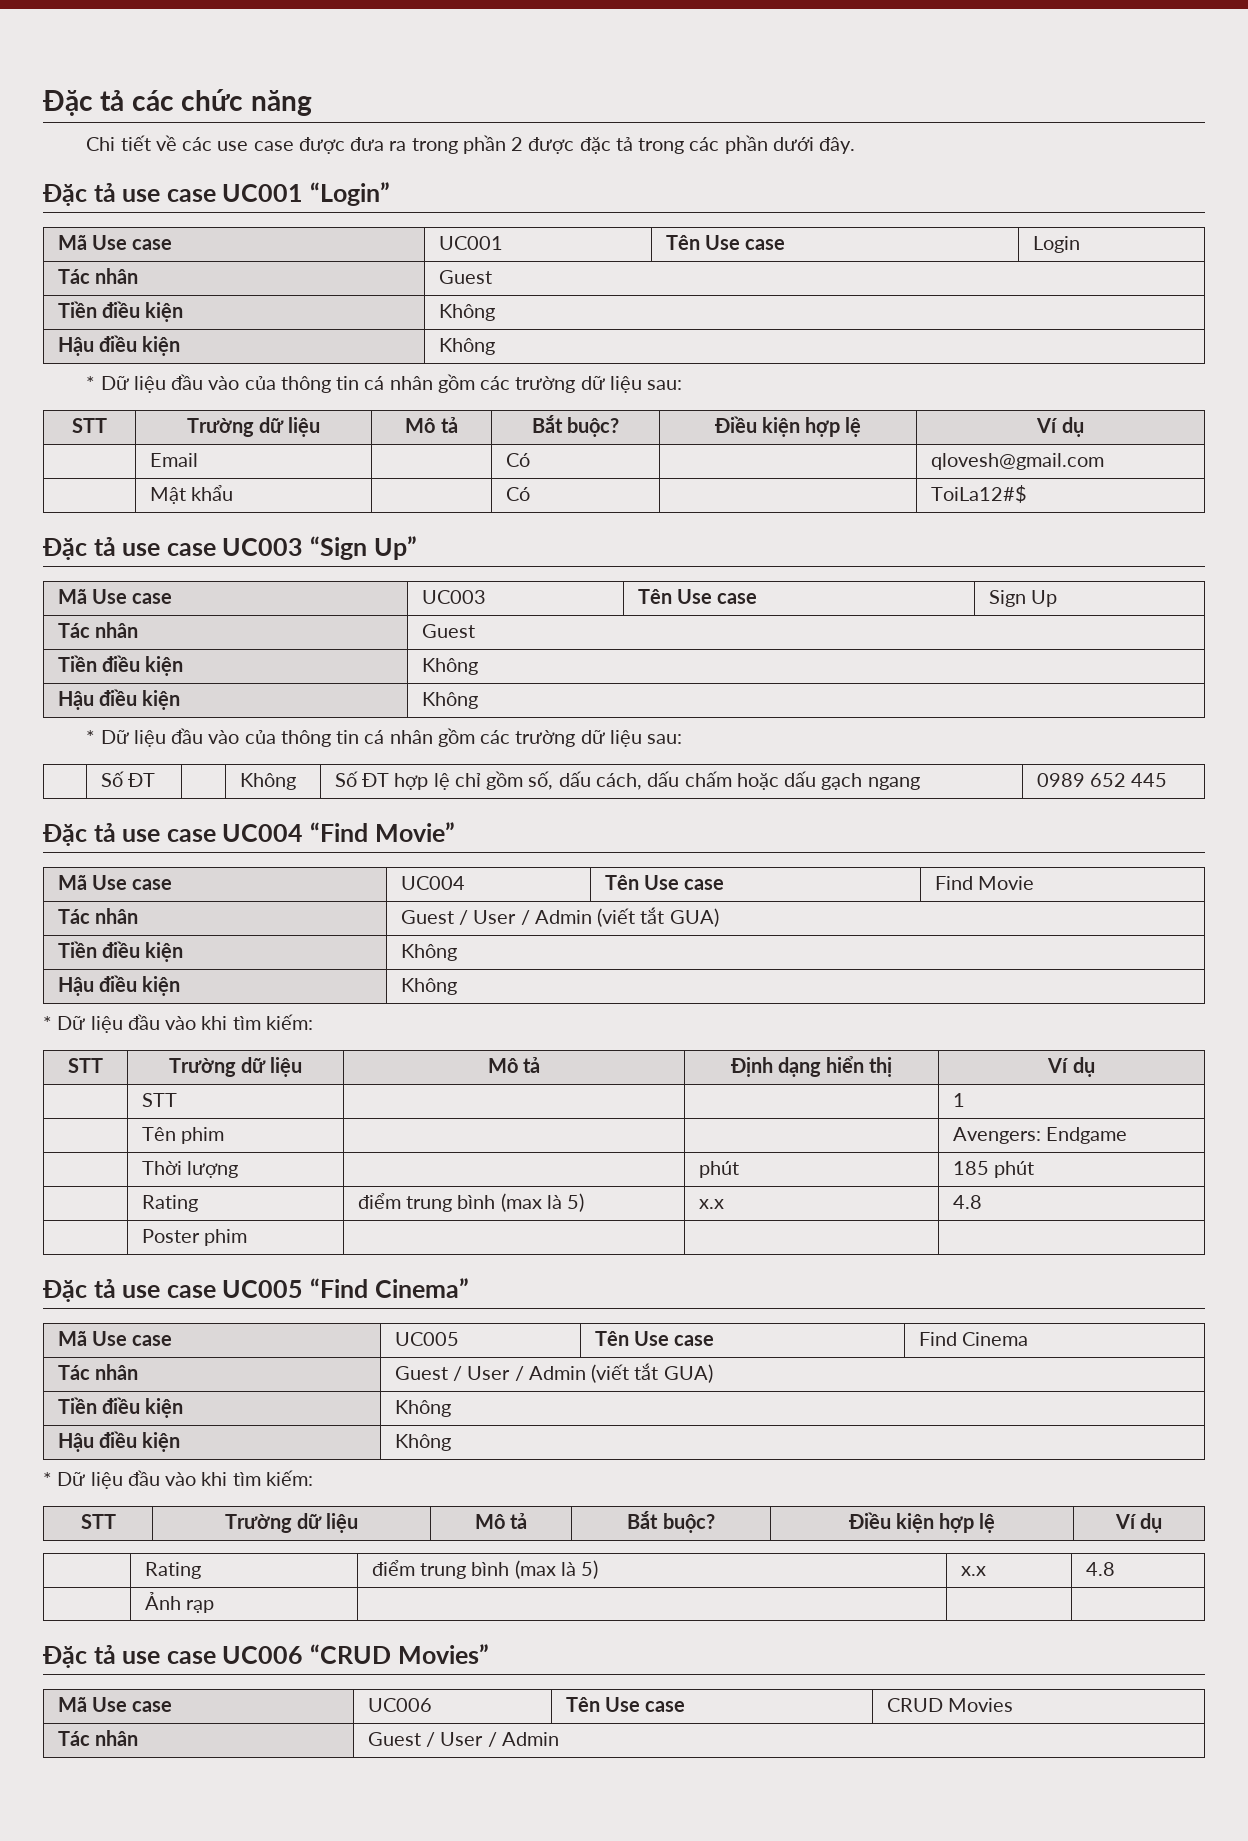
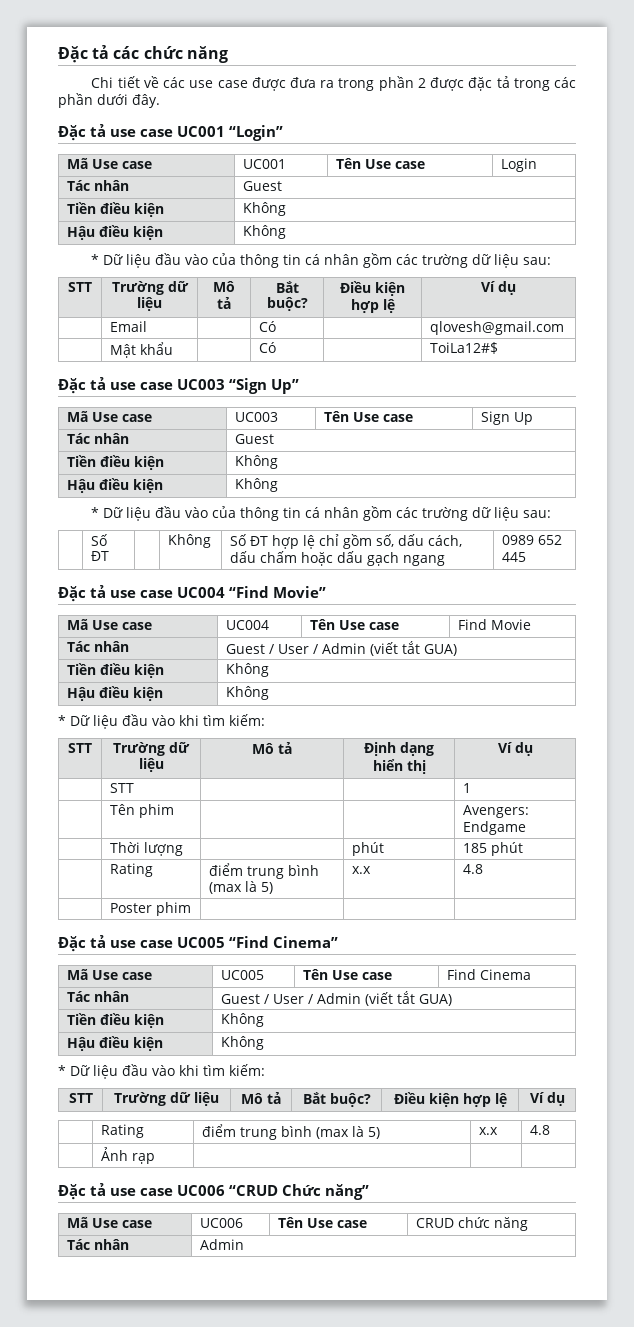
[397,1644,489,1664] Movies” -> [282,1184,370,1200] Chức năng”
[948,1698,1014,1712] [57,1730,139,1746] [367,1732,497,1747] Movies // Tác nhân | Guest / User / -> [458,1217,529,1231] [67,1239,129,1250] chức năng // Tác nhân |

